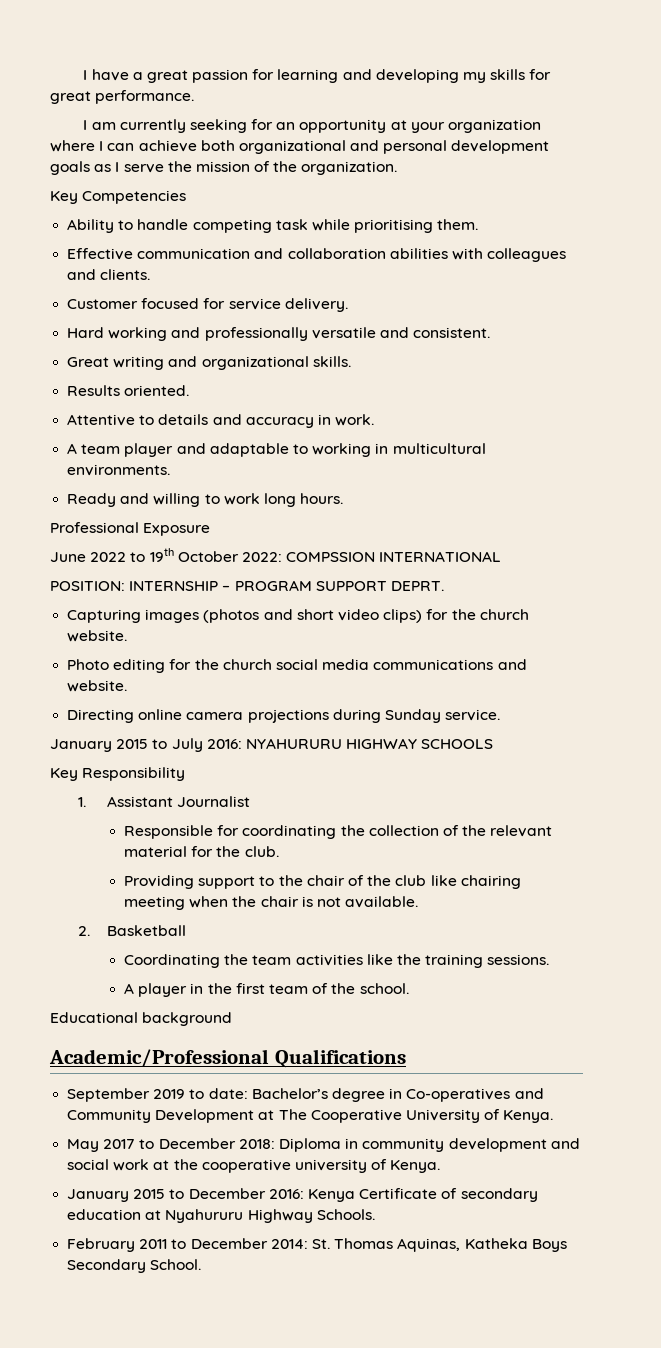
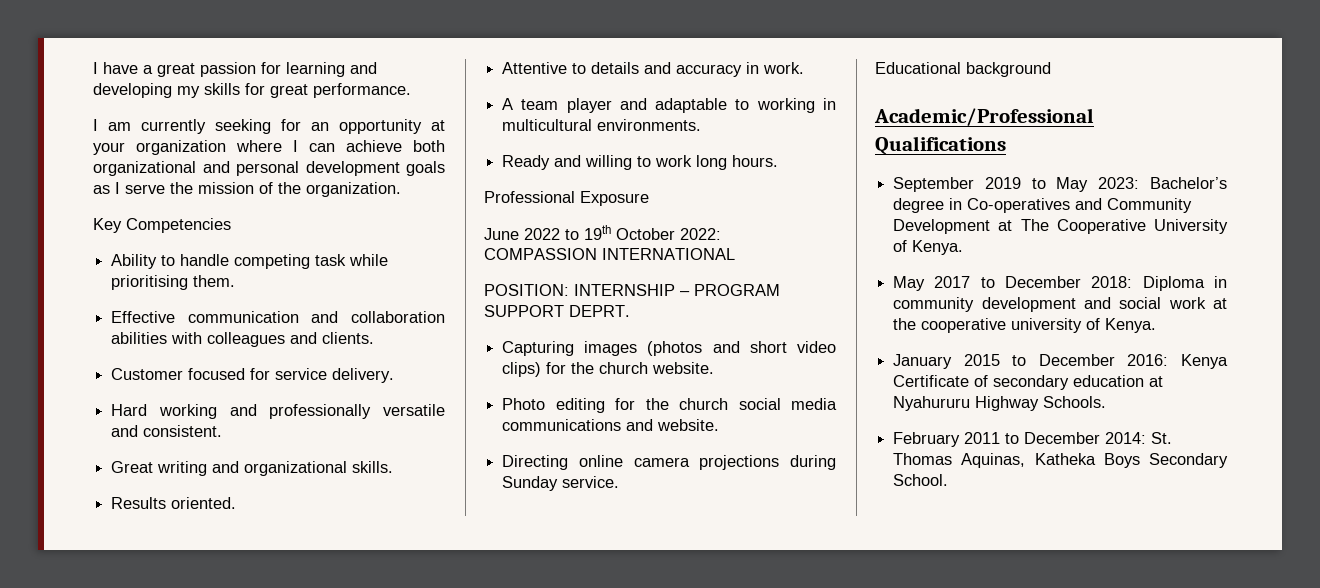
[286,552,376,562] COMPSSION -> [484,248,597,260] COMPASSION
[50,738,494,752] [50,767,186,781] [78,796,251,807] [124,825,553,839] [124,846,279,857] [124,875,521,889] [124,896,419,910] [78,925,186,936] [124,954,550,968] [124,983,409,997] // January 2015 to July 2016: NYAHURURU HIGHWAY SCHOOLS // Key Responsibility // 1. Assistant Journalist // Responsible for coordinating the collection of the relevant material for the club. // Providing support to the chair of the club like chairing meeting when the chair is not available. // 2. Basketball // Coordinating the team activities like the training sessions. // A player in the first team of the school. -> (620, 482) none
[208,1088,248,1099] date: -> [1056,177,1140,192] May 2023:

